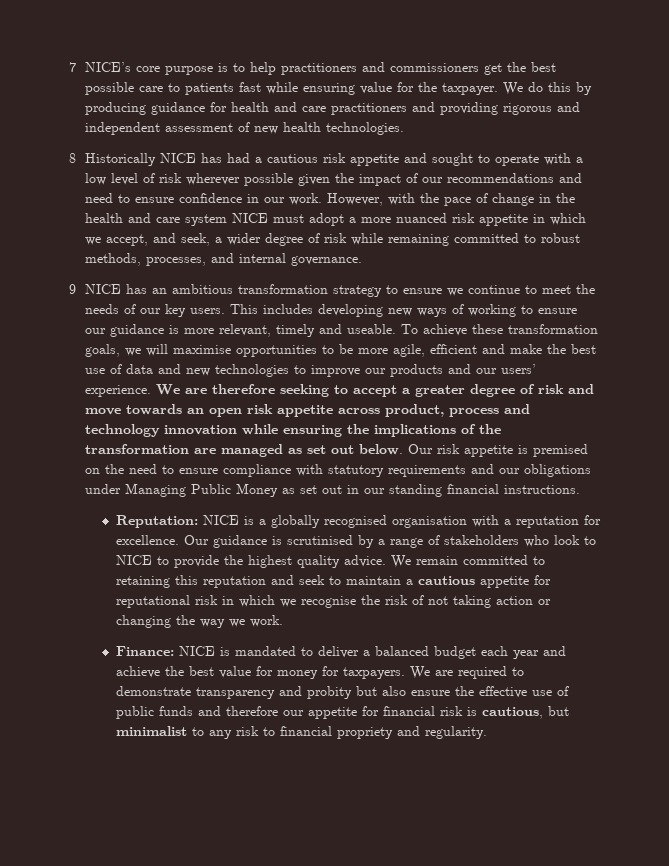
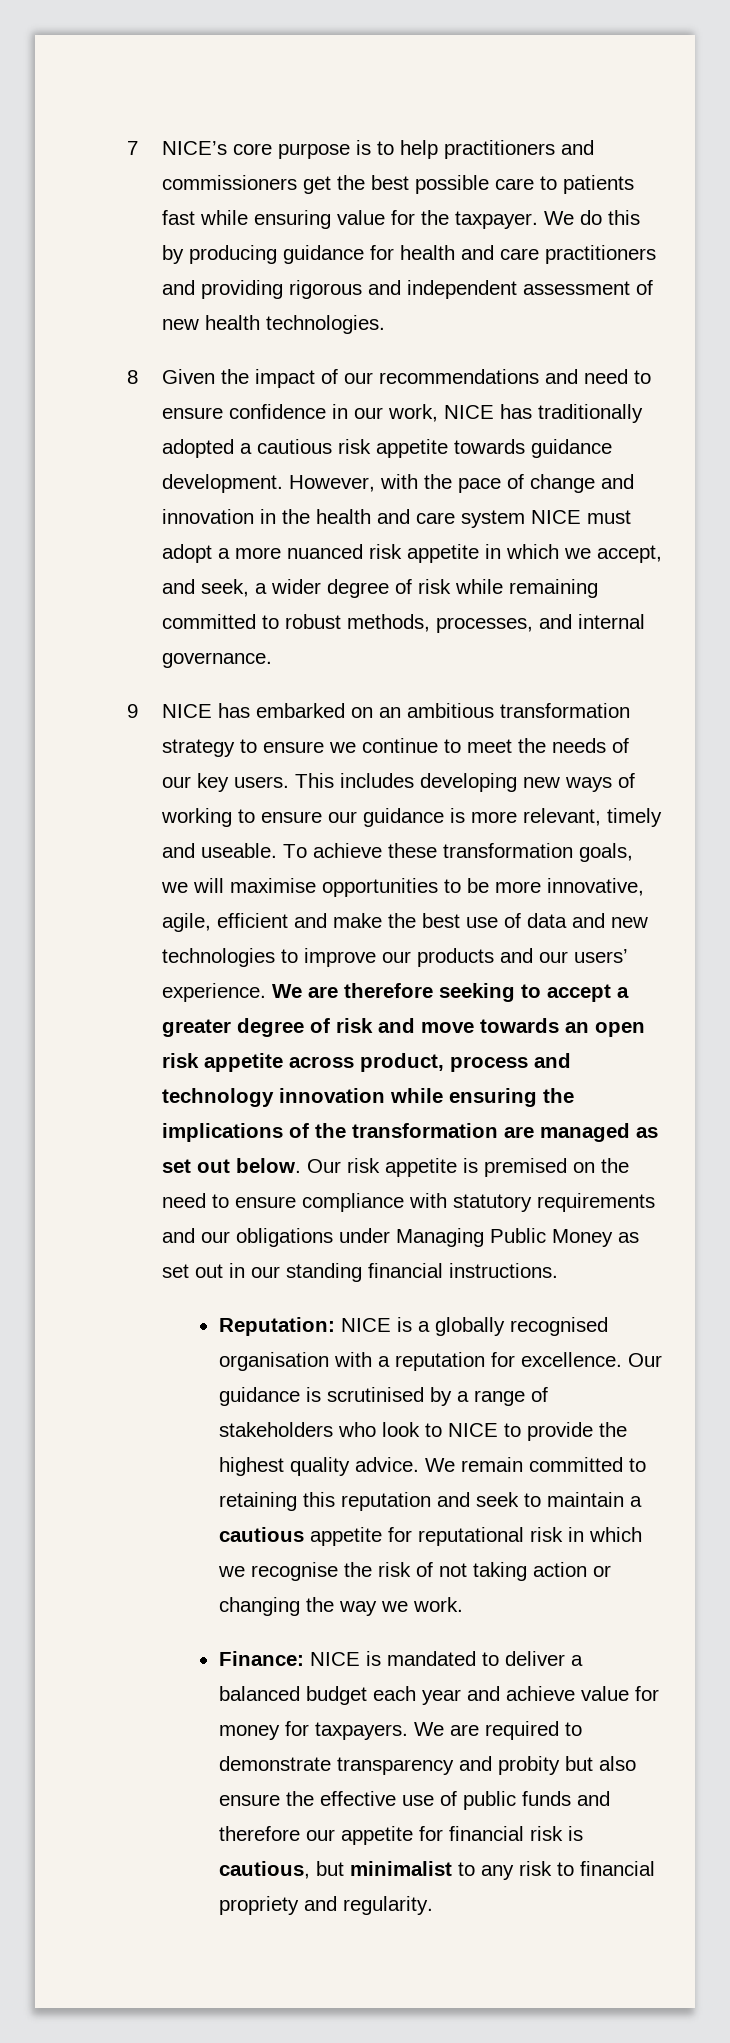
[84,153,583,166] [84,173,330,186] Historically NICE has had a cautious risk appetite and sought to operate with a low level of risk wherever possible given -> [161,369,215,384] Given
[288,193,322,205] work. -> [387,404,643,423] [161,439,612,458] [161,474,283,493] work, NICE has traditionally adopted a cautious risk appetite towards guidance development.
(534, 199) none -> [600,474,634,489] [161,509,254,524] and innovation
(147, 289) none -> [255,703,373,718] embarked on
(388, 351) none -> [546,878,644,896] innovative,
[164,666,214,676] the best -> (575, 1693) none

